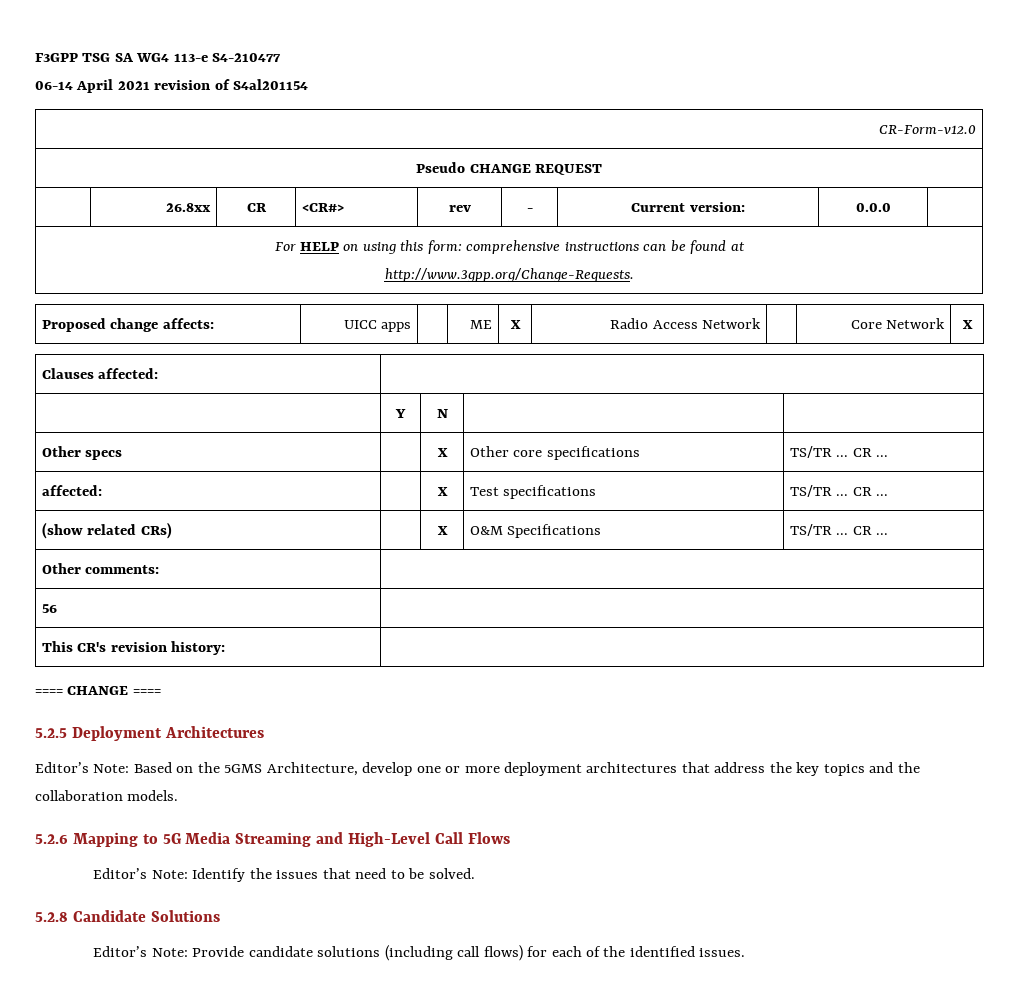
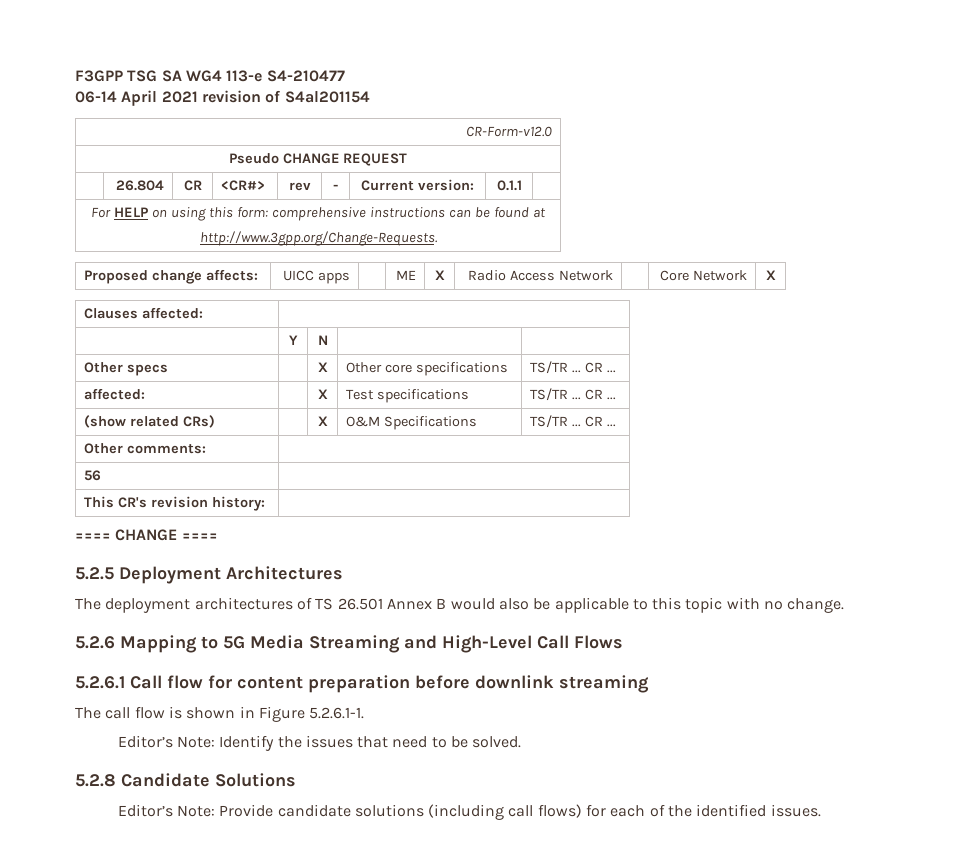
[166,203,212,212] 26.8xx -> [115,180,164,191] 26.804
[855,203,891,212] 0.0.0 -> [496,180,522,191] 0.1.1
[35,762,920,776] [35,790,179,801] Editor’s Note: Based on the 5GMS Architecture, develop one or more deployment architectures that address the key topics and the collaboration models. -> [75,597,845,613] The deployment architectures of TS 26.501 Annex B would also be applicable to this topic with no change.
(510, 838) none -> [75,675,649,693] [75,706,365,722] // 5.2.6.1 Call flow for content preparation before downlink streaming // The call flow is shown in Figure 5.2.6.1-1.

